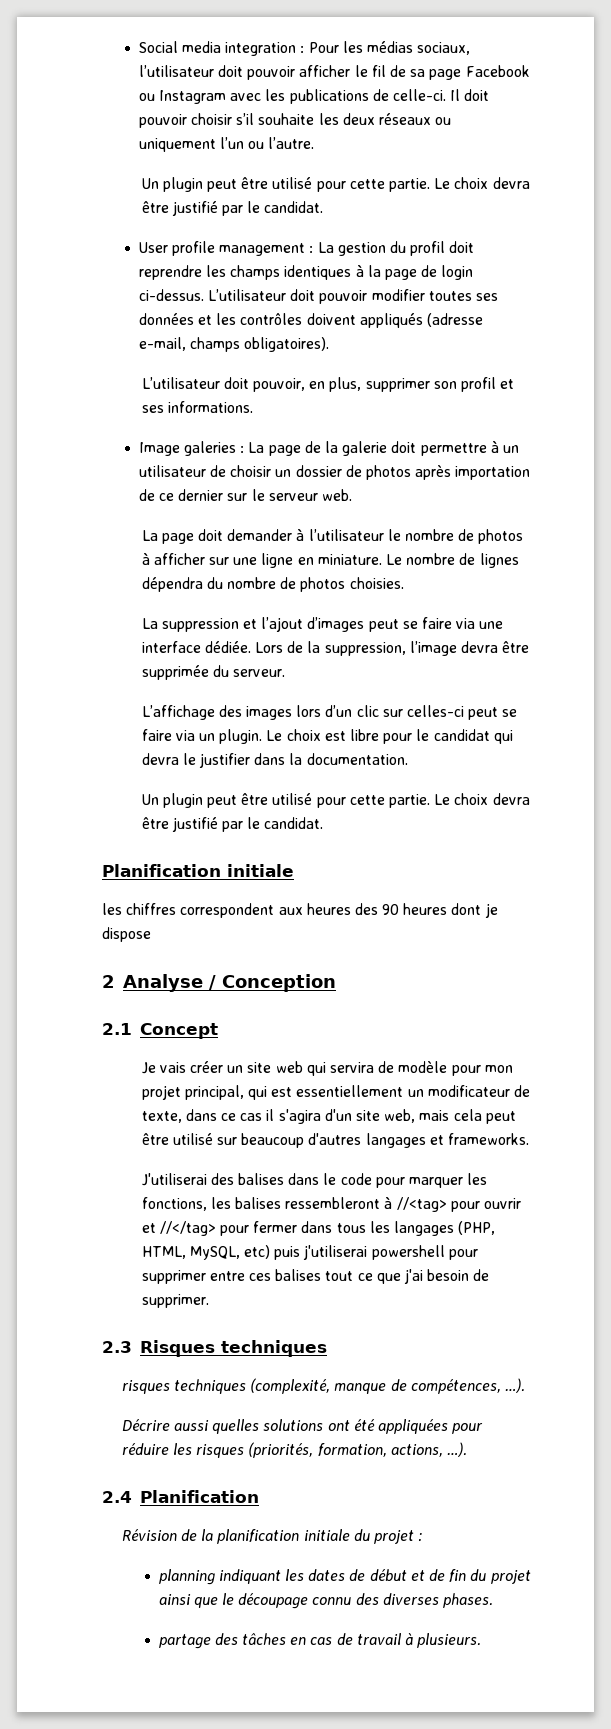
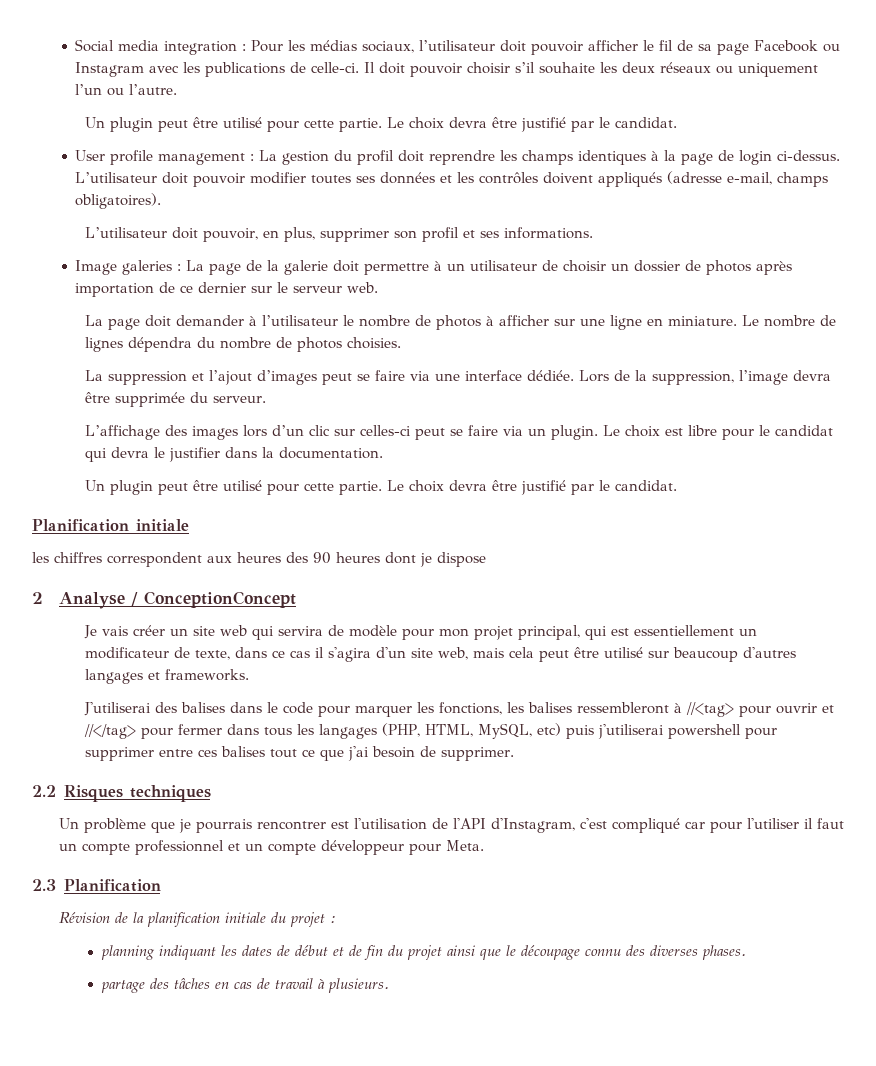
[221,974,336,992] [102,1023,218,1039] Conception // 2.1 Concept -> [143,591,296,608] ConceptionConcept
[102,1341,132,1353] 2.3 -> [32,785,56,797] 2.2
[121,1378,525,1394] [121,1419,484,1434] [121,1442,467,1458] [102,1491,132,1503] risques techniques (complexité, manque de compétences, …). // Décrire aussi quelles solutions ont été appliquées pour réduire les risques (priorités, formation, actions, …). // 2.4 -> [58,818,844,833] [58,840,484,855] [32,879,56,891] Un problème que je pourrais rencontrer est l'utilisation de l'API d'Instagram, c'est compliqué car pour l'utiliser il faut un compte professionnel et un compte développeur pour Meta. // 2.3

